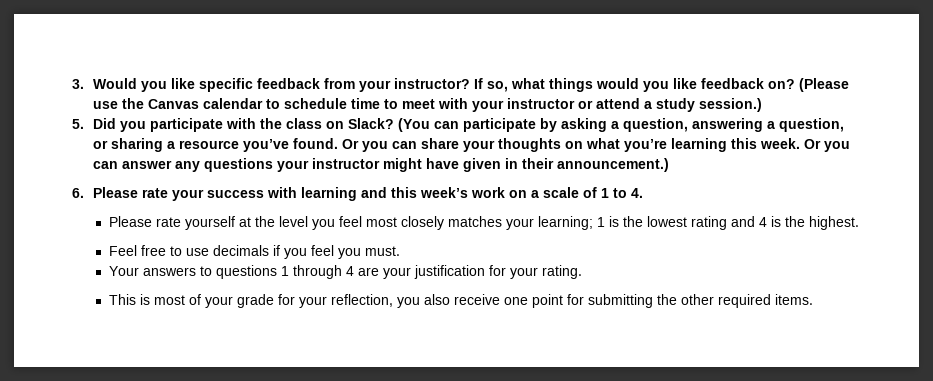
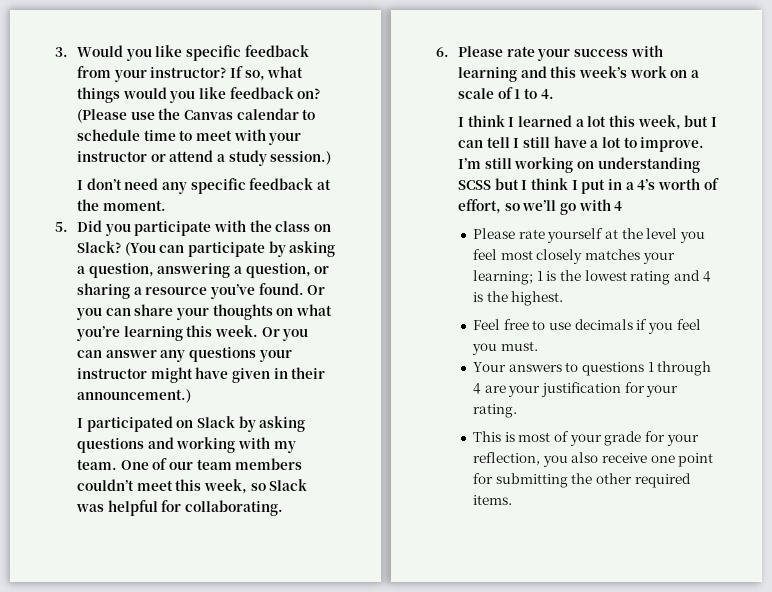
(763, 105) none -> [77,178,332,194] [77,199,166,211] // I don’t need any specific feedback at the moment.
(670, 165) none -> [77,416,306,432] [77,437,296,453] [77,458,303,470] [77,479,308,494] [76,500,284,516] // I participated on Slack by asking questions and working with my team. One of our team members couldn’t meet this week, so Slack was helpful for collaborating.
(644, 193) none -> [458,115,717,130] [458,136,705,152] [458,157,700,173] [458,178,719,194] [458,199,623,215] // I think I learned a lot this week, but I can tell I still have a lot to improve. I’m still working on understanding SCSS but I think I put in a 4’s worth of effort, so we’ll go with 4

